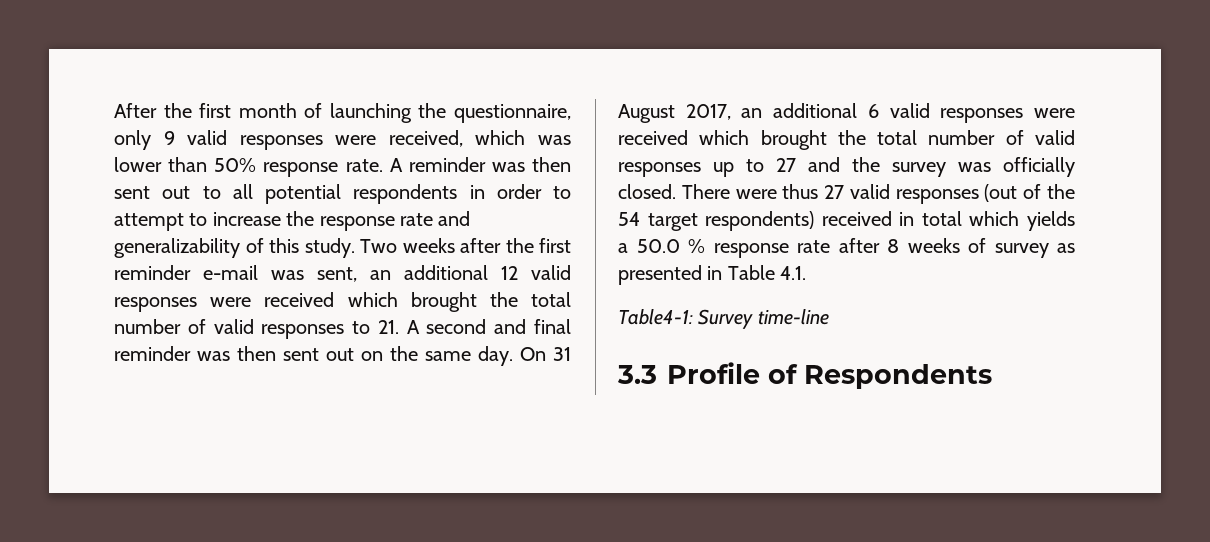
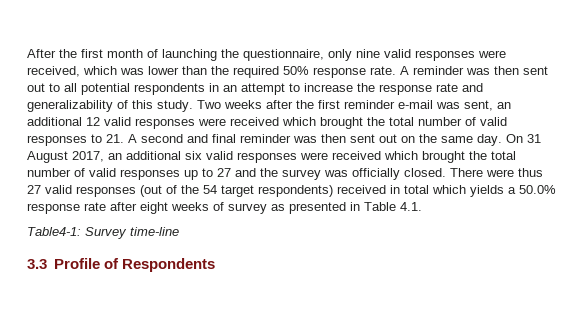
[163,131,175,145] 9 -> [356,49,380,58] nine
(208, 164) none -> [211,66,279,78] the required
[496,184,571,199] order to -> [223,85,237,92] an
[867,104,879,118] 6 -> [185,151,202,160] six
[636,239,705,253] 50.0 % -> [519,185,556,194] 50.0%
[887,239,899,253] 8 -> [140,202,168,214] eight

